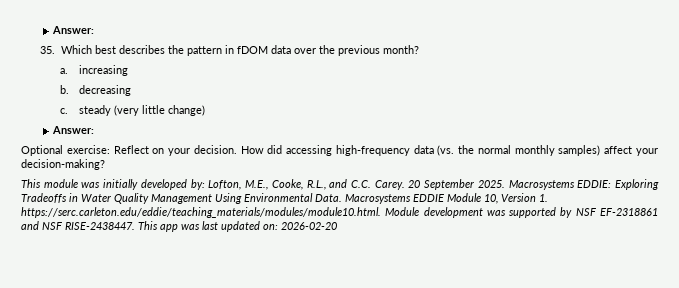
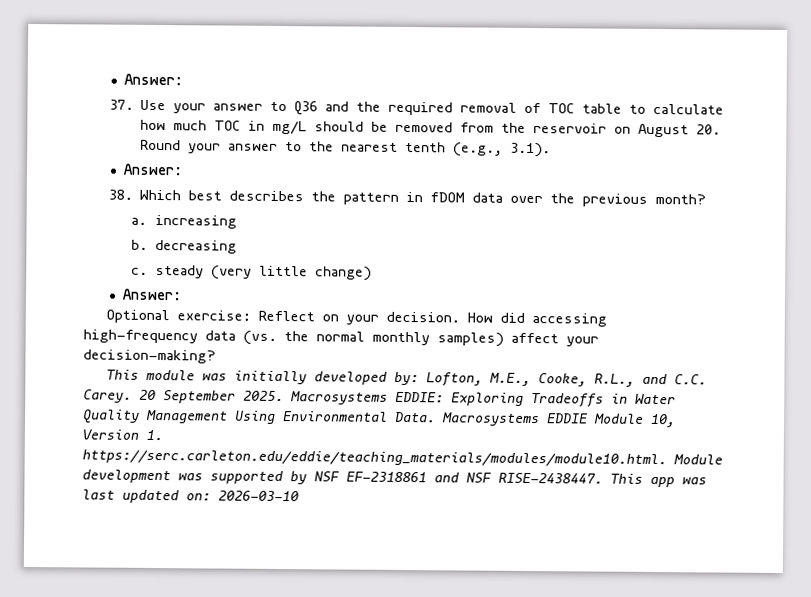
[51,26,94,34] [40,46,56,54] Answer: // 35. -> [124,73,184,86] [108,99,724,116] [139,119,721,138] [139,139,551,158] [123,163,184,176] [107,189,133,200] Answer: // 37. Use your answer to Q36 and the required removal of TOC table to calculate how much TOC in mg/L should be removed from the reservoir on August 20. Round your answer to the nearest tenth (e.g., 3.1). // Answer: // 38.
[281,222,337,230] 2026-02-20 -> [218,490,299,502] 2026-03-10

